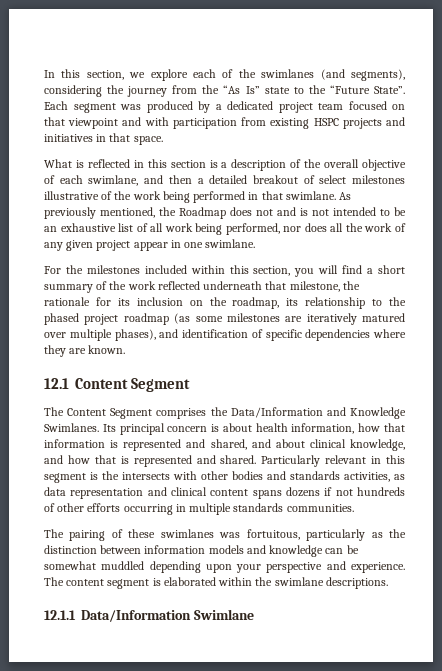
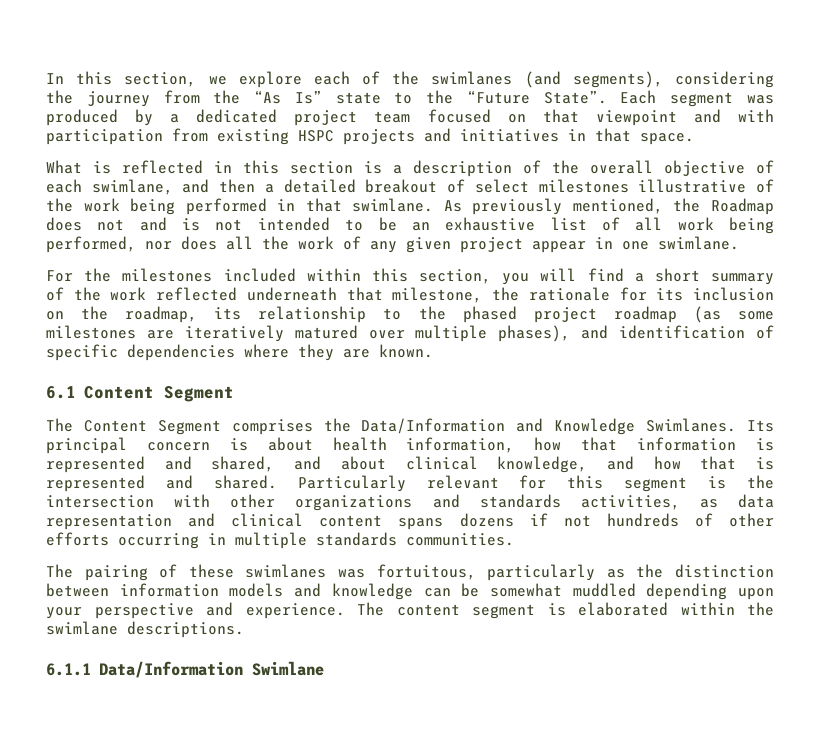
[44,378,69,389] 12.1 -> [46,386,76,399] 6.1
[371,456,382,464] in -> [519,475,547,489] for
[122,472,170,480] intersects -> [46,495,154,508] intersection
[232,471,263,480] bodies -> [295,495,413,511] organizations
[44,610,76,620] 12.1.1 -> [46,663,91,676] 6.1.1

